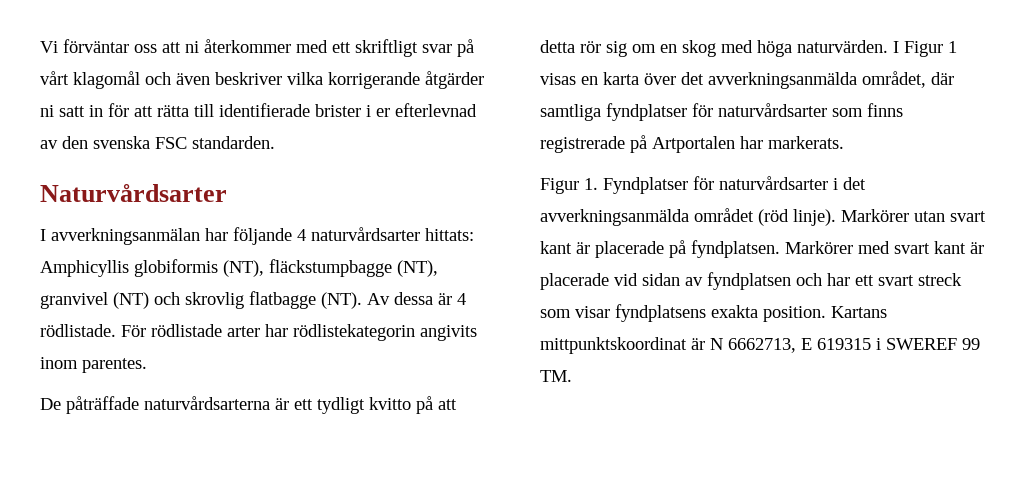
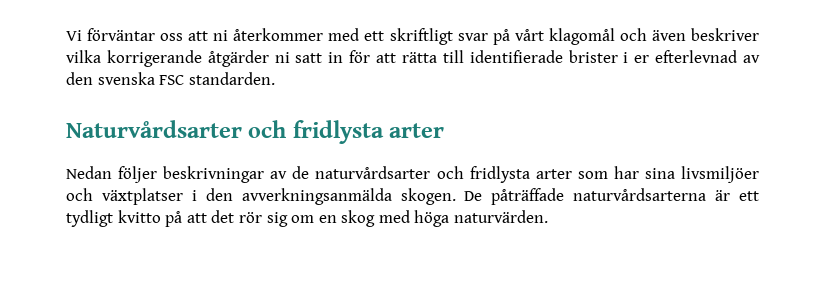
[40,227,474,245] [40,259,438,277] [40,291,466,309] [40,324,477,341] [40,357,147,373] // I avverkningsanmälan har följande 4 naturvårdsarter hittats: Amphicyllis globiformis (NT), fläckstumpbagge (NT), granvivel (NT) och skrovlig flatbagge (NT). Av dessa är 4 rödlistade. För rödlistade arter har rödlistekategorin angivits inom parentes. // -> [248,120,445,144] [66,166,760,183] [66,188,456,205] och fridlysta arter // Nedan följer beskrivningar av de naturvårdsarter och fridlysta arter som har sina livsmiljöer och växtplatser i den avverkningsanmälda skogen.
[540,40,575,53] detta -> [211,210,235,223] det
[893,41,957,57] [540,71,954,89] [540,103,903,121] [540,135,844,153] [540,176,866,194] [540,208,986,226] [540,240,984,258] [540,272,962,290] [540,304,887,322] [540,337,980,354] [540,370,572,382] I Figur 1 visas en karta över det avverkningsanmälda området, där samtliga fyndplatser för naturvårdsarter som finns registrerade på Artportalen har markerats. // Figur 1. Fyndplatser för naturvårdsarter i det avverkningsanmälda området (röd linje). Markörer utan svart kant är placerade på fyndplatsen. Markörer med svart kant är placerade vid sidan av fyndplatsen och har ett svart streck som visar fyndplatsens exakta position. Kartans mittpunktskoordinat är N 6662713, E 619315 i SWEREF 99 TM. -> (549, 216) none

